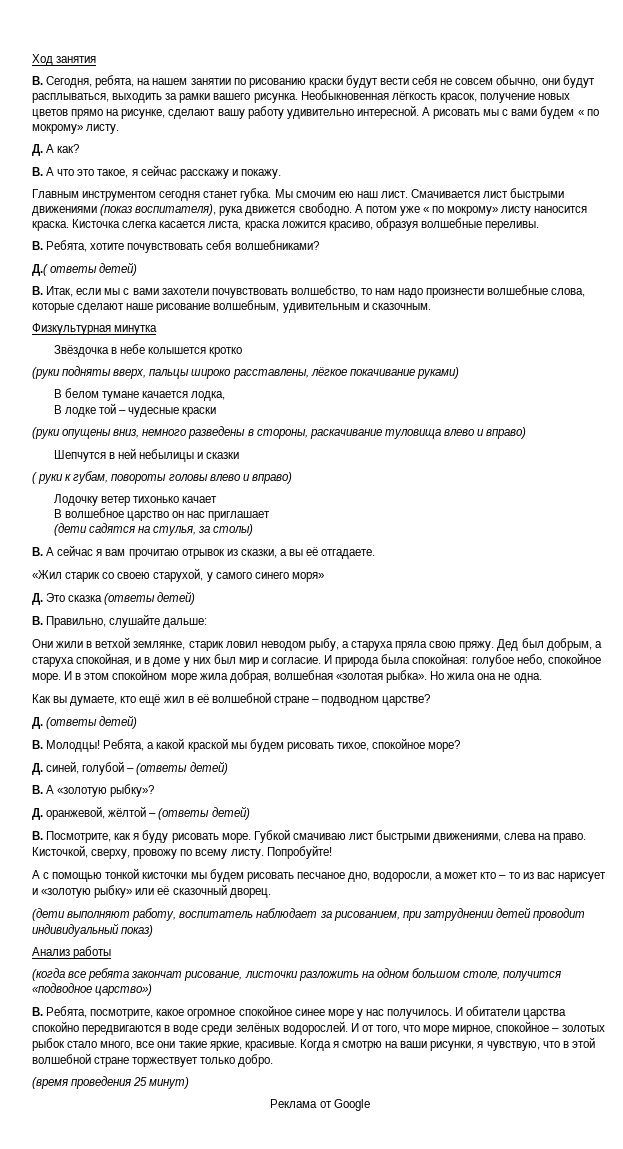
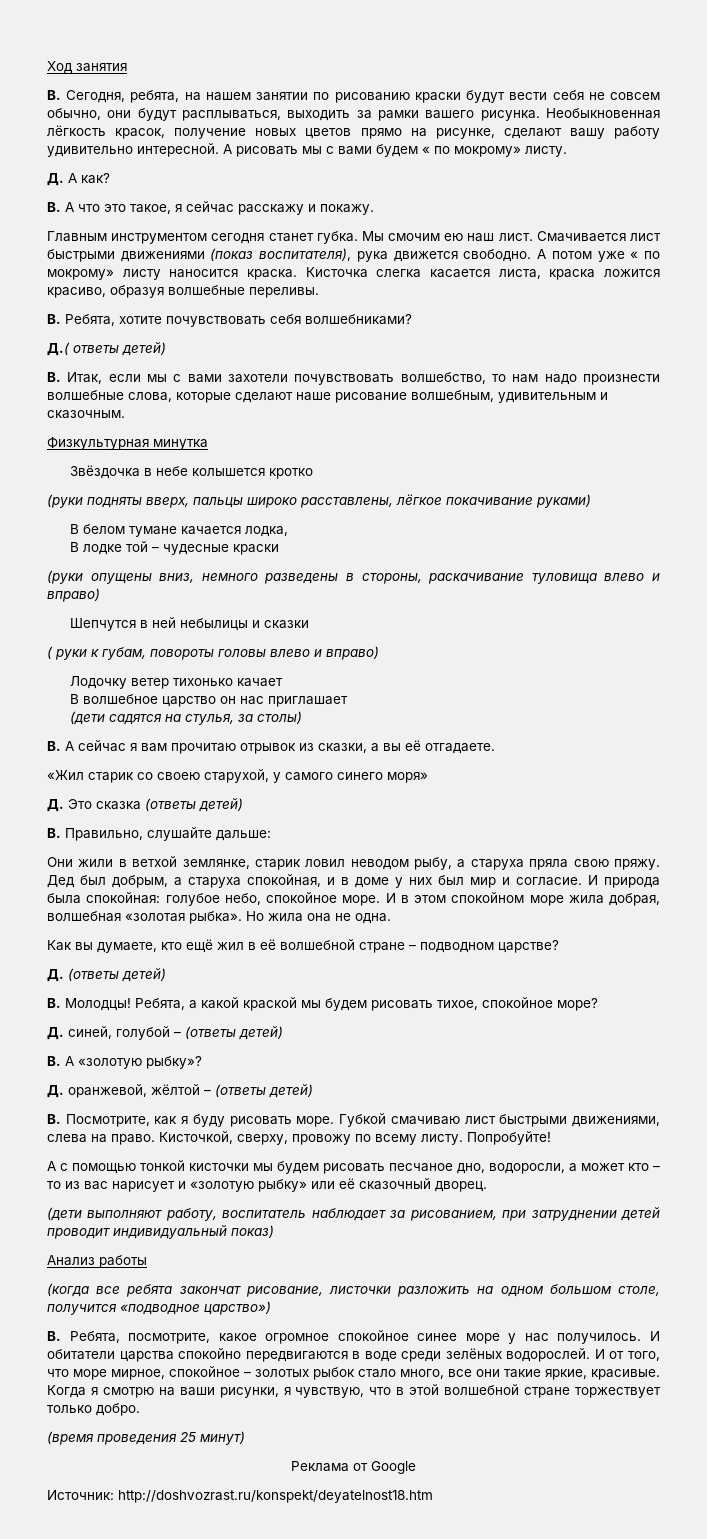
(370, 1105) none -> [47,1490,433,1503] // Источник: http://doshvozrast.ru/konspekt/deyatelnost18.htm

